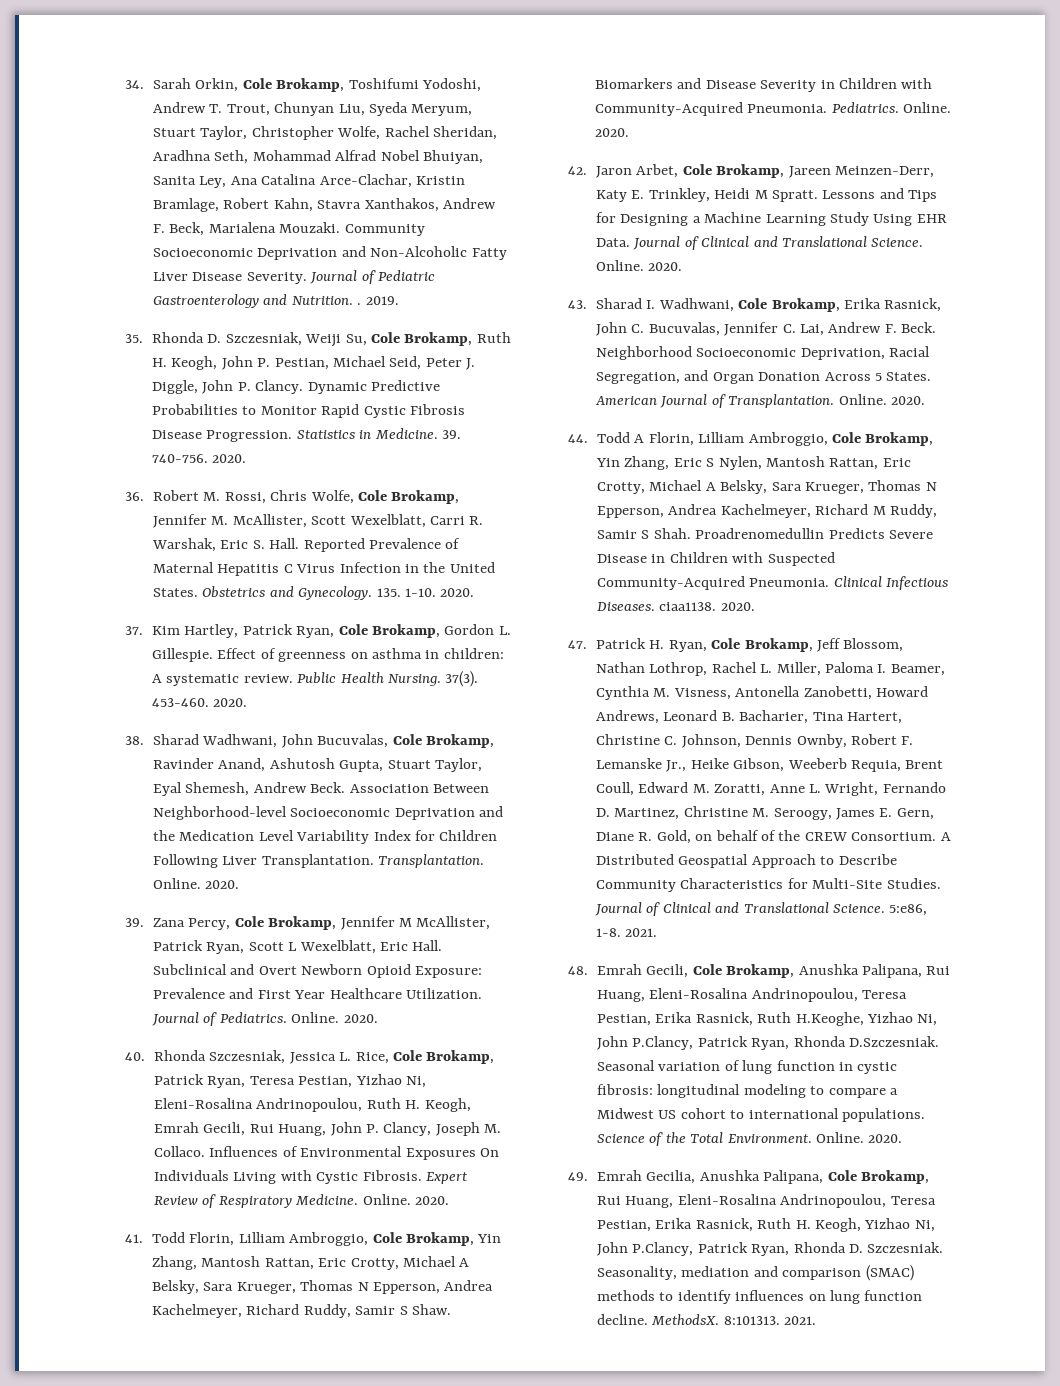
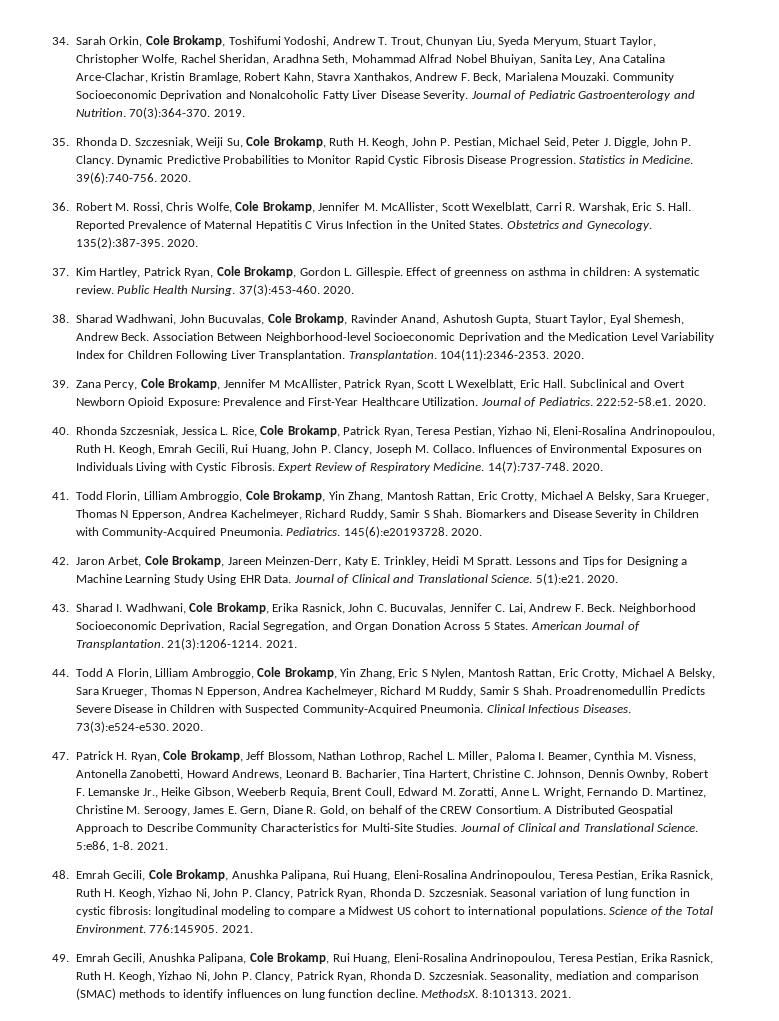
[370,246,468,257] Non-Alcoholic -> [249,90,320,99] Nonalcoholic
[357,303,362,305] . -> [129,107,211,119] 70(3):364-370.
[441,430,461,439] [151,454,208,463] 39. 740-756. -> [75,172,157,184] 39(6):740-756.
[376,588,436,597] 135. 1-10. -> [75,237,164,249] 135(2):387-395.
[445,671,479,687] [151,698,209,707] 37(3). 453-460. -> [238,284,320,296] 37(3):453-460.
[152,878,201,889] Online. -> [440,349,550,361] 104(11):2346-2353.
[257,990,326,999] First Year -> [308,397,359,406] First-Year
[291,1012,340,1023] Online. -> [596,397,672,406] 222:52-58.e1.
[479,1148,499,1157] On -> [688,447,703,453] on
[362,1194,411,1205] Online. -> [487,461,569,473] 14(7):737-748.
[411,1304,451,1315] Shaw. -> [433,509,463,518] Shah.
[903,102,952,113] Online. -> [343,526,448,538] 145(6):e20193728.
[595,260,644,271] Online. -> [535,573,584,585] 5(1):e21.
[838,394,925,405] Online. 2020. -> [167,638,297,650] 21(3):1206-1214. 2021.
[659,602,717,611] ciaa1138. -> [75,721,169,733] 73(3):e524-e530.
[795,1012,938,1026] [596,1036,939,1050] H.Keoghe, Yizhao Ni, John P.Clancy, Patrick Ryan, Rhonda D.Szczesniak. -> [104,888,487,899] H. Keogh, Yizhao Ni, John P. Clancy, Patrick Ryan, Rhonda D. Szczesniak.
[815,1132,903,1143] Online. 2020. -> [149,924,253,933] 776:145905. 2021.
[646,1170,696,1184] Gecilia, -> [113,953,146,964] Gecili,
[632,1242,694,1256] P.Clancy, -> [241,971,294,982] P. Clancy,

